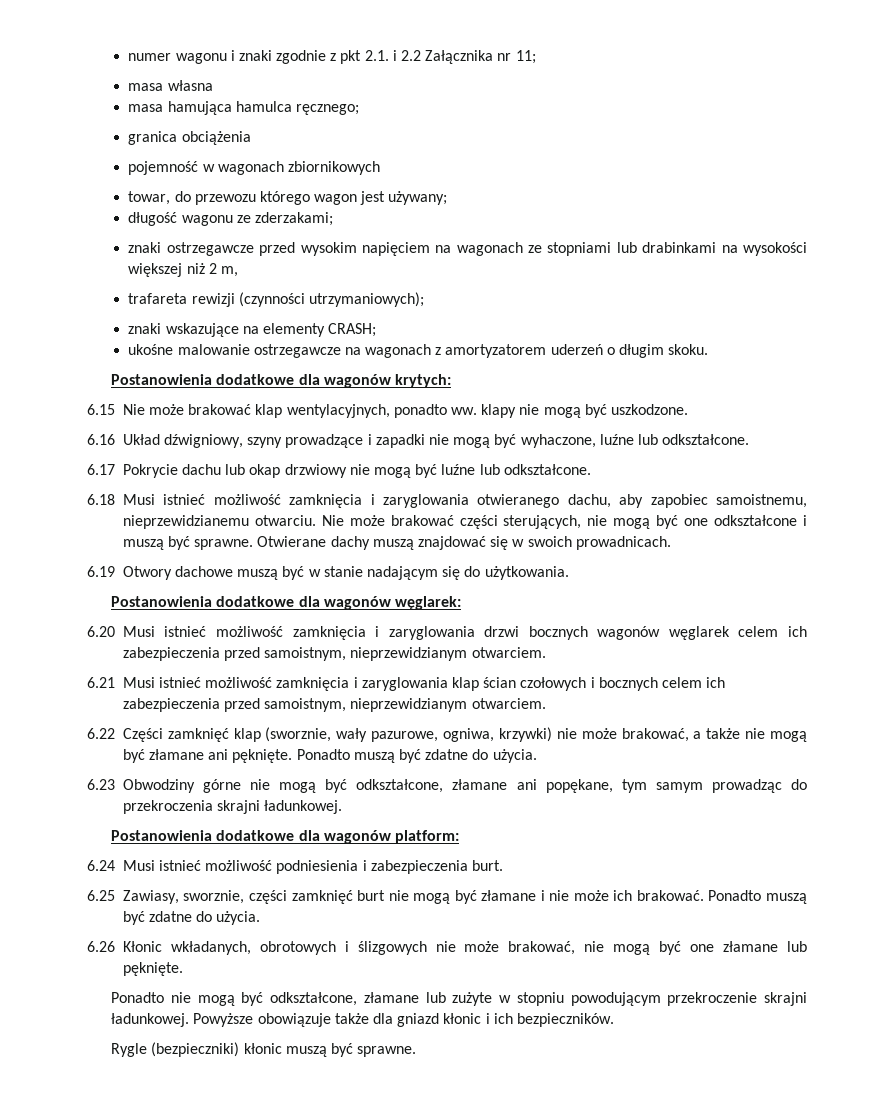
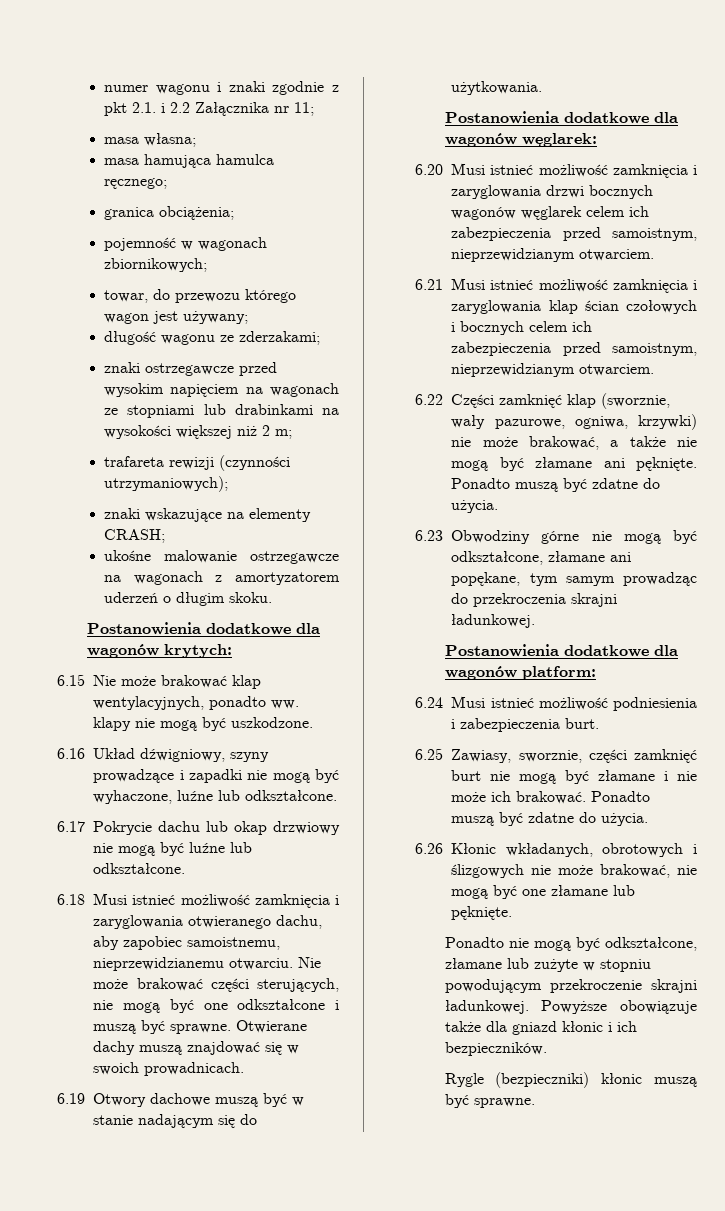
[167,80,213,91] własna -> [144,133,197,147] własna;
[181,131,251,145] obciążenia -> [159,206,235,220] obciążenia;
[287,161,380,175] zbiornikowych -> [104,258,208,272] zbiornikowych;
[220,266,238,277] m, -> [275,429,293,439] m;

